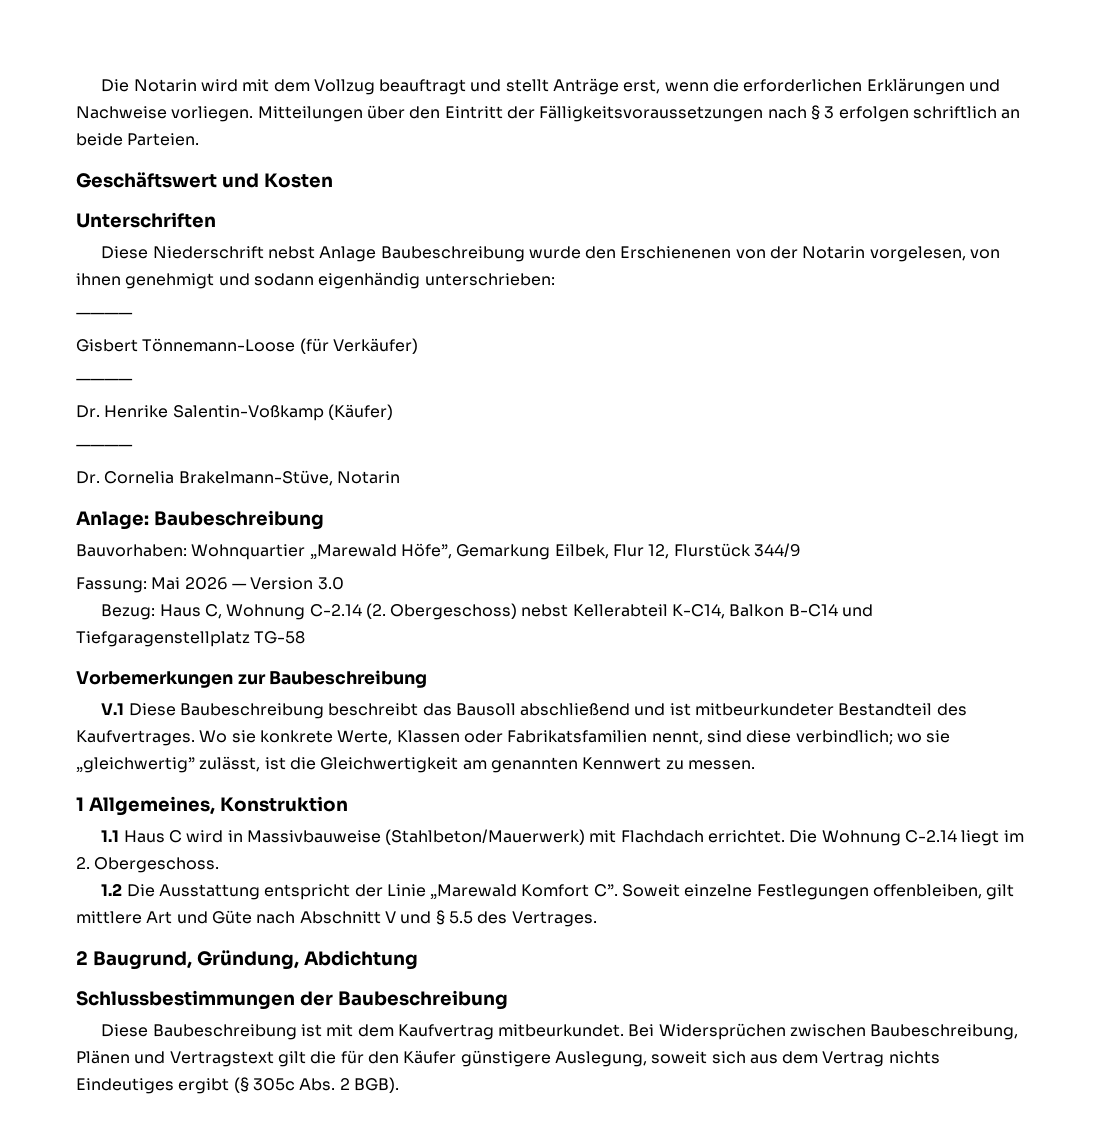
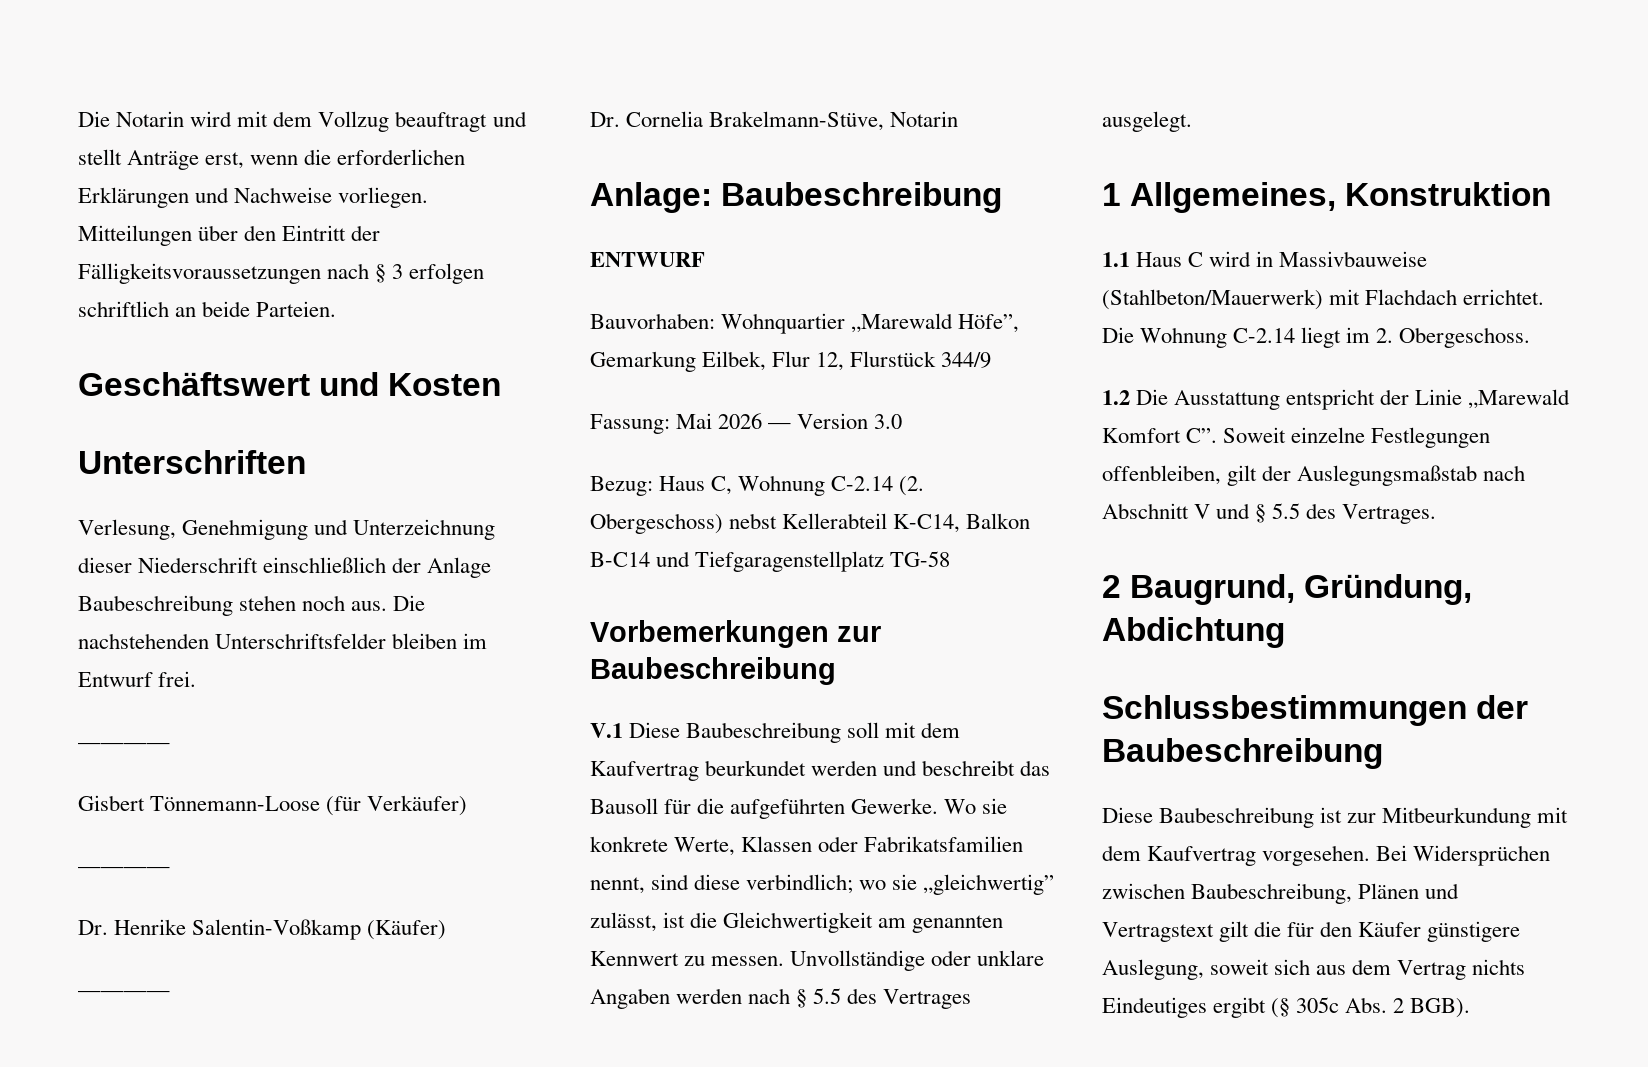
[101,246,1001,262] [76,272,555,289] Diese Niederschrift nebst Anlage Baubeschreibung wurde den Erschienenen von der Notarin vorgelesen, von ihnen genehmigt und sodann eigenhändig unterschrieben: -> [78,519,496,540] [78,557,492,578] [78,595,426,616] [78,633,488,649] [78,671,197,687] Verlesung, Genehmigung und Unterzeichnung dieser Niederschrift einschließlich der Anlage Baubeschreibung stehen noch aus. Die nachstehenden Unterschriftsfelder bleiben im Entwurf frei.
(324, 520) none -> [590,252,705,267] // ENTWURF
[328,703,967,716] [76,730,195,746] beschreibt das Bausoll abschließend und ist mitbeurkundeter Bestandteil des Kaufvertrages. -> [847,722,961,738] [590,760,1051,781] [590,798,939,819] soll mit dem Kaufvertrag beurkundet werden und beschreibt das Bausoll für die aufgeführten Gewerke.
(755, 765) none -> [790,950,1045,971] [590,988,972,1009] [1102,111,1192,132] Unvollständige oder unklare Angaben werden nach § 5.5 des Vertrages ausgelegt.
[76,910,252,924] mittlere Art und Güte -> [1262,465,1478,486] der Auslegungsmaßstab
[326,1024,625,1040] mit dem Kaufvertrag mitbeurkundet. -> [1347,807,1569,828] [1102,845,1371,866] zur Mitbeurkundung mit dem Kaufvertrag vorgesehen.

